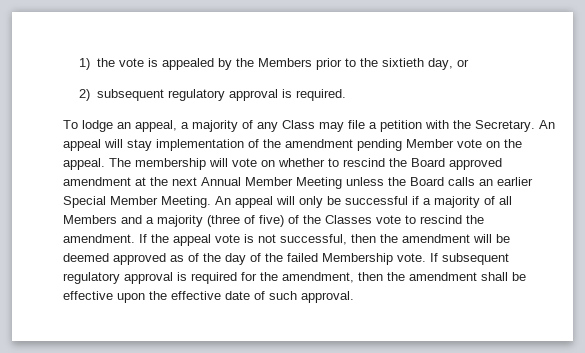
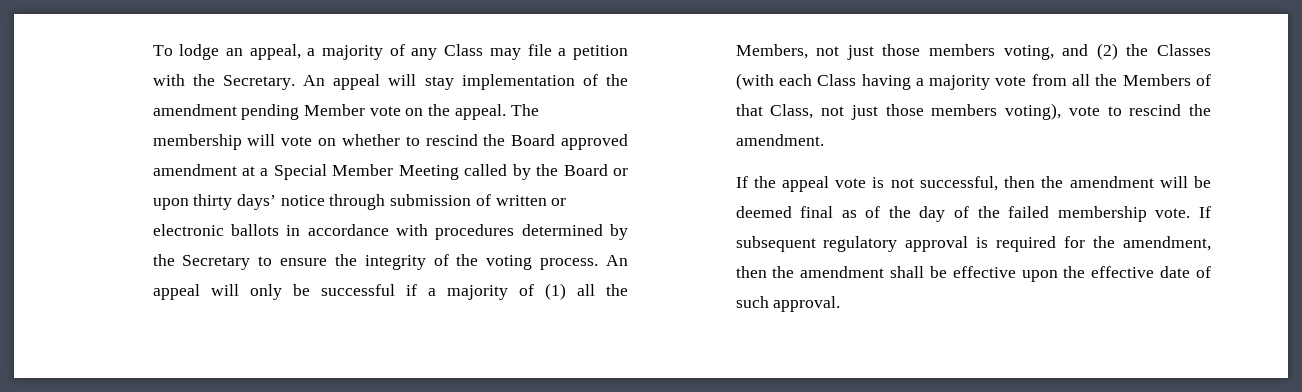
[79,58,469,70] [79,89,346,101] 1) the vote is appealed by the Members prior to the sixtieth day, or // 2) subsequent regulatory approval is required. // -> (152, 50) none
[149,177,533,189] [62,196,211,208] the next Annual Member Meeting unless the Board calls an earlier Special Member Meeting. -> [260,164,629,180] [152,194,567,210] [152,224,628,240] [152,254,599,270] a Special Member Meeting called by the Board or upon thirty days’ notice through submission of written or electronic ballots in accordance with procedures determined by the Secretary to ensure the integrity of the voting process.
[498,196,512,205] [62,215,372,227] all Members and a majority (three of five) of the Classes -> [544,283,628,300] [735,43,1211,60] [735,73,1211,90] [735,103,1062,120] (1) all the Members, not just those members voting, and (2) the Classes (with each Class having a majority vote from all the Members of that Class, not just those members voting),
(135, 238) none -> (824, 140) //
[112,253,166,265] approved -> [800,206,834,218] final
[321,253,393,265] Membership -> [1057,206,1147,222] membership

